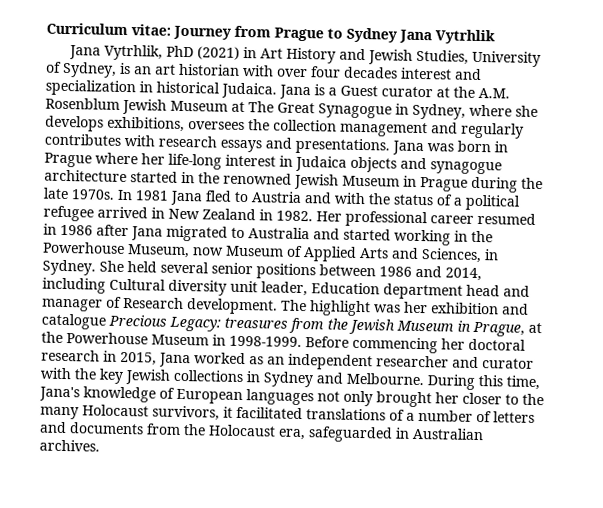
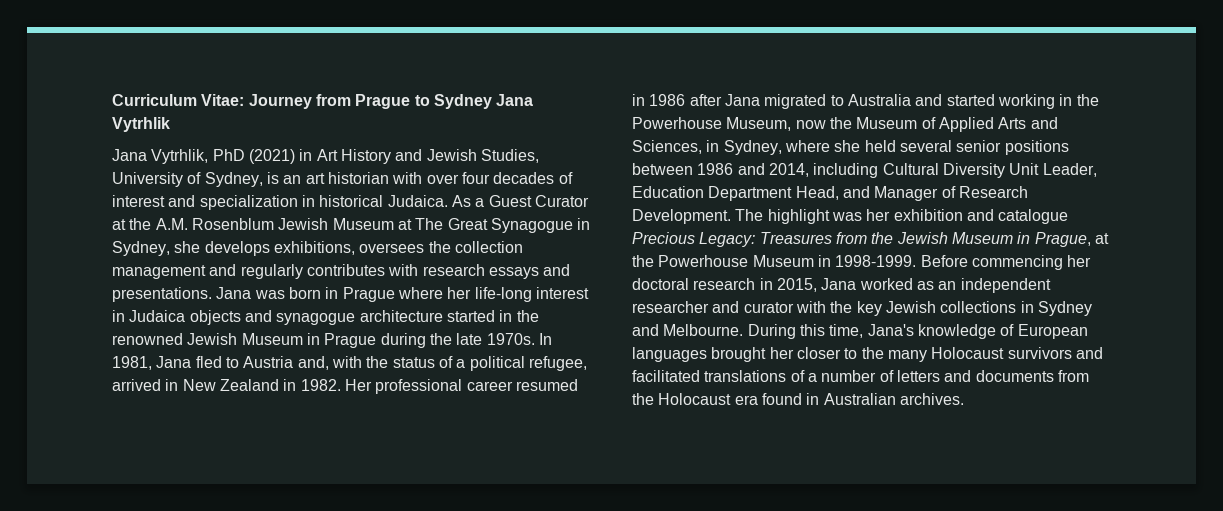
[131,24,171,36] vitae: -> [201,94,245,106] Vitae:
(398, 72) none -> [558,172,573,184] of
[279,84,325,100] Jana is -> [451,195,471,207] As
[381,86,433,98] curator -> [534,195,589,207] Curator
[469,104,512,117] where -> (170, 248) none
[135,190,169,201] 1981 -> [112,356,152,370] 1981,
[304,192,332,204] and -> [297,356,329,370] and,
[43,205,94,222] refugee -> [528,356,587,371] refugee,
(224, 251) none -> [829,117,852,129] the
[42,259,124,276] Sydney. She -> [723,140,861,155] Sydney, where she
[168,279,530,300] [42,298,103,312] diversity unit leader, Education department head and manager -> [942,163,1097,178] [632,186,939,201] Diversity Unit Leader, Education Department Head, and Manager
[186,298,278,315] development. -> [632,209,731,224] Development.
[224,317,288,329] treasures -> [759,232,832,244] Treasures
[317,390,373,407] not only -> (707, 354) none
[152,405,233,421] survivors, it -> [1007,347,1103,359] survivors and
[278,426,393,443] era, safeguarded -> [734,393,802,405] era found

